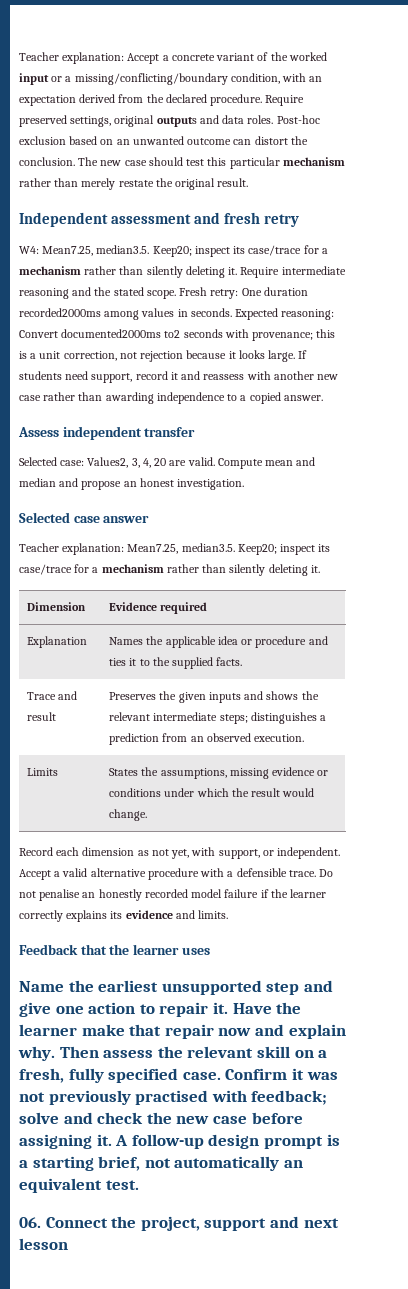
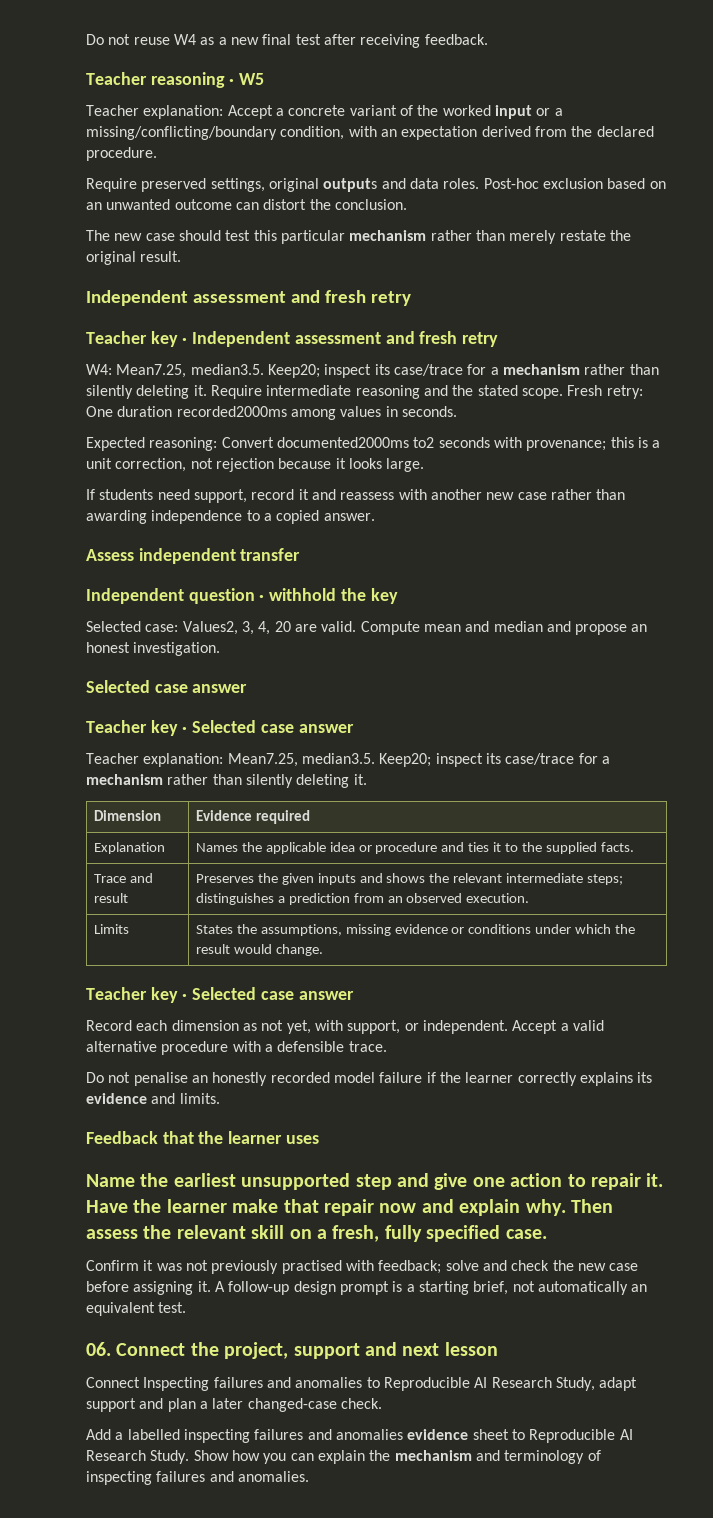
(19, 56) none -> [86,34,488,48] [86,72,265,88] Do not reuse W4 as a new final test after receiving feedback. // Teacher reasoning · W5 //
(263, 100) none -> (157, 154) //
(75, 161) none -> (407, 204) //
(300, 220) none -> [86,331,499,347] // Teacher key · Independent assessment and fresh retry
(232, 312) none -> (457, 411) //
(296, 356) none -> (425, 465) //
(196, 432) none -> [86,588,398,604] // Independent question · withhold the key
(150, 519) none -> [86,720,354,736] // Teacher key · Selected case answer
(148, 815) none -> [86,987,354,1003] // Teacher key · Selected case answer
(316, 873) none -> (387, 1046) //
(221, 1076) none -> (547, 1234) //
(68, 1244) none -> [86,1377,638,1391] [86,1398,382,1412] [86,1429,633,1443] [86,1450,601,1464] [86,1471,309,1485] // Connect Inspecting failures and anomalies to Reproducible AI Research Study, adapt support and plan a later changed-case check. // Add a labelled inspecting failures and anomalies evidence sheet to Reproducible AI Research Study. Show how you can explain the mechanism and terminology of inspecting failures and anomalies.

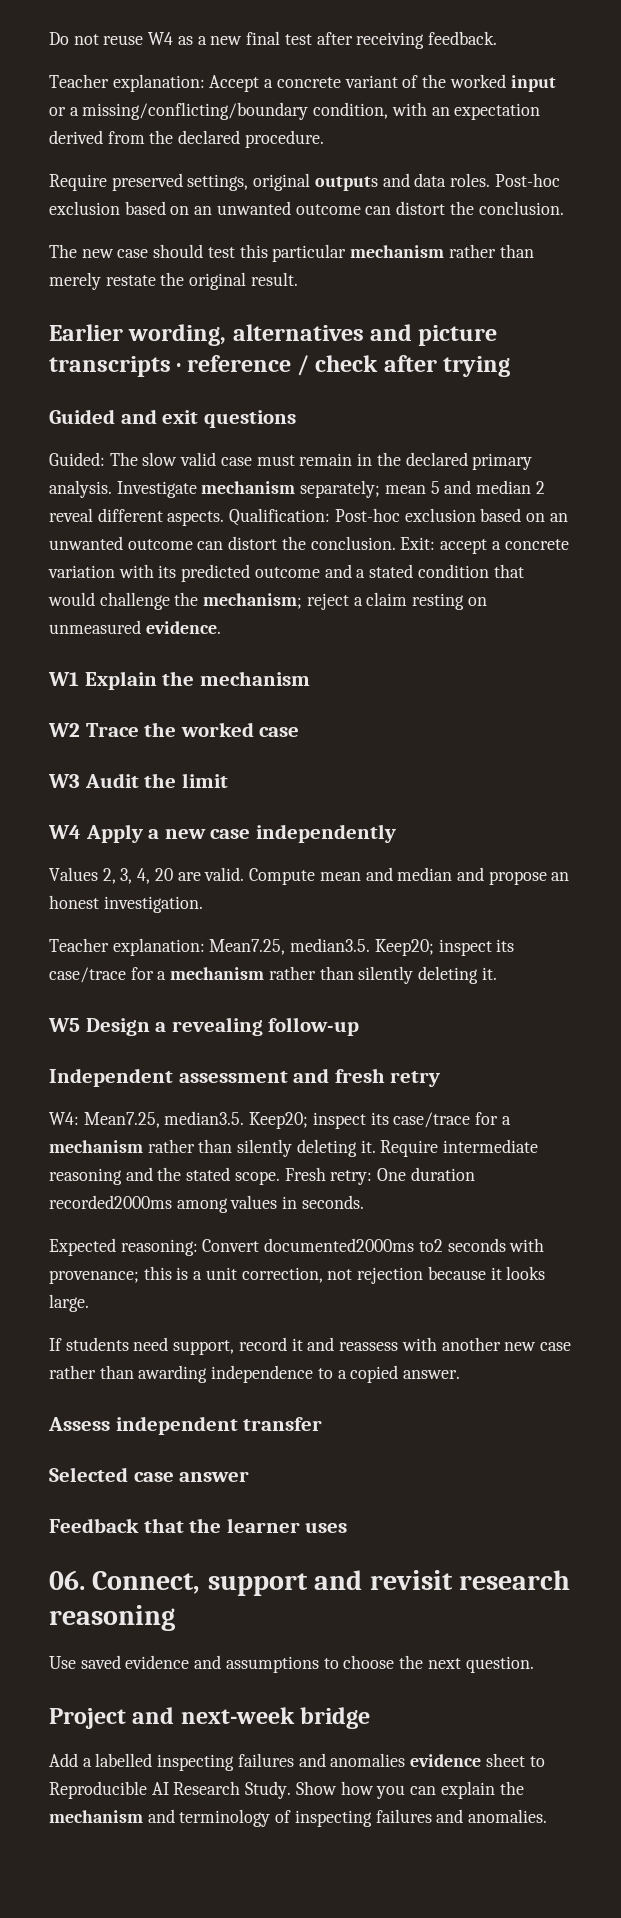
[86,72,265,88] // Teacher reasoning · W5 -> (497, 38) none
[86,290,411,306] [86,331,188,347] Independent assessment and fresh retry // Teacher key · -> [49,324,498,346] [49,355,511,377] [49,409,296,428] [49,452,533,470] [49,480,545,498] [49,508,568,526] [49,536,569,554] [48,564,524,582] [48,592,487,610] [49,620,221,634] [48,671,310,690] [48,722,300,737] [48,773,228,788] [48,824,396,843] [49,867,570,885] [49,895,203,913] [49,938,515,956] [49,966,497,984] [48,1017,360,1036] Earlier wording, alternatives and picture transcripts · reference / check after trying // Guided and exit questions // Guided: The slow valid case must remain in the declared primary analysis. Investigate mechanism separately; mean 5 and median 2 reveal different aspects. Qualification: Post-hoc exclusion based on an unwanted outcome can distort the conclusion. Exit: accept a concrete variation with its predicted outcome and a stated condition that would challenge the mechanism; reject a claim resting on unmeasured evidence. // W1 Explain the mechanism // W2 Trace the worked case // W3 Audit the limit // W4 Apply a new case independently // Values 2, 3, 4, 20 are valid. Compute mean and median and propose an honest investigation. // Teacher explanation: Mean7.25, median3.5. Keep20; inspect its case/trace for a mechanism rather than silently deleting it. // W5 Design a revealing follow-up //
[86,588,398,604] [86,621,648,635] [86,642,221,656] [86,680,248,693] [86,720,354,736] [86,753,610,767] [86,774,367,788] [93,810,161,821] [195,810,310,824] [93,842,165,854] [195,842,634,854] [93,873,153,883] [93,893,128,903] [195,873,624,885] [195,893,530,905] [93,924,129,934] [195,924,636,936] [195,944,323,956] [86,987,354,1003] [86,1020,604,1034] [86,1041,387,1055] [86,1072,653,1086] [86,1093,220,1104] Independent question · withhold the key // Selected case: Values2, 3, 4, 20 are valid. Compute mean and median and propose an honest investigation. // Selected case answer // Teacher key · Selected case answer // Teacher explanation: Mean7.25, median3.5. Keep20; inspect its case/trace for a mechanism rather than silently deleting it. // Dimension | Evidence required // Explanation | Names the applicable idea or procedure and ties it to the supplied facts. // Trace and result | Preserves the given inputs and shows the relevant intermediate steps; distinguishes a prediction from an observed execution. // Limits | States the assumptions, missing evidence or conditions under which the result would change. // Teacher key · Selected case answer // Record each dimension as not yet, with support, or independent. Accept a valid alternative procedure with a defensible trace. // Do not penalise an honestly recorded model failure if the learner correctly explains its evidence and limits. -> [49,1467,250,1482] Selected case answer
[86,1173,664,1190] [86,1199,613,1216] [86,1225,547,1242] [86,1260,639,1274] [86,1281,648,1295] [86,1302,187,1316] [86,1342,498,1359] [86,1377,638,1391] [86,1398,382,1412] Name the earliest unsupported step and give one action to repair it. Have the learner make that repair now and explain why. Then assess the relevant skill on a fresh, fully specified case. // Confirm it was not previously practised with feedback; solve and check the new case before assigning it. A follow-up design prompt is a starting brief, not automatically an equivalent test. // 06. Connect the project, support and next lesson // Connect Inspecting failures and anomalies to Reproducible AI Research Study, adapt support and plan a later changed-case check. -> [49,1570,571,1596] [49,1605,175,1631] [49,1655,534,1673] [49,1707,371,1729] 06. Connect, support and revisit research reasoning // Use saved evidence and assumptions to choose the next question. // Project and next-week bridge

